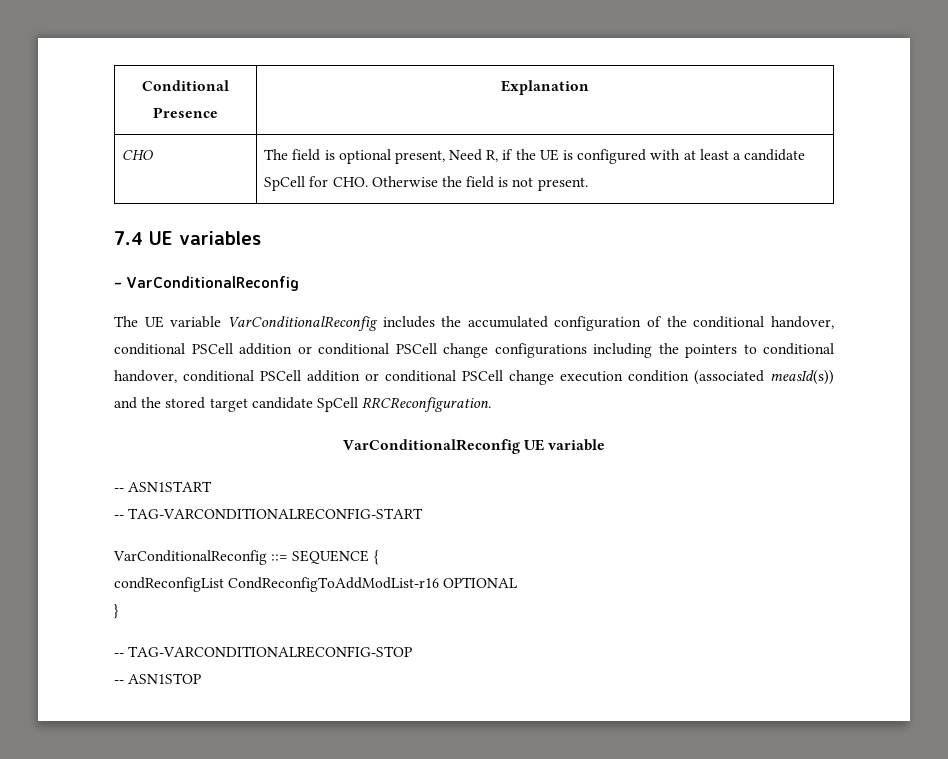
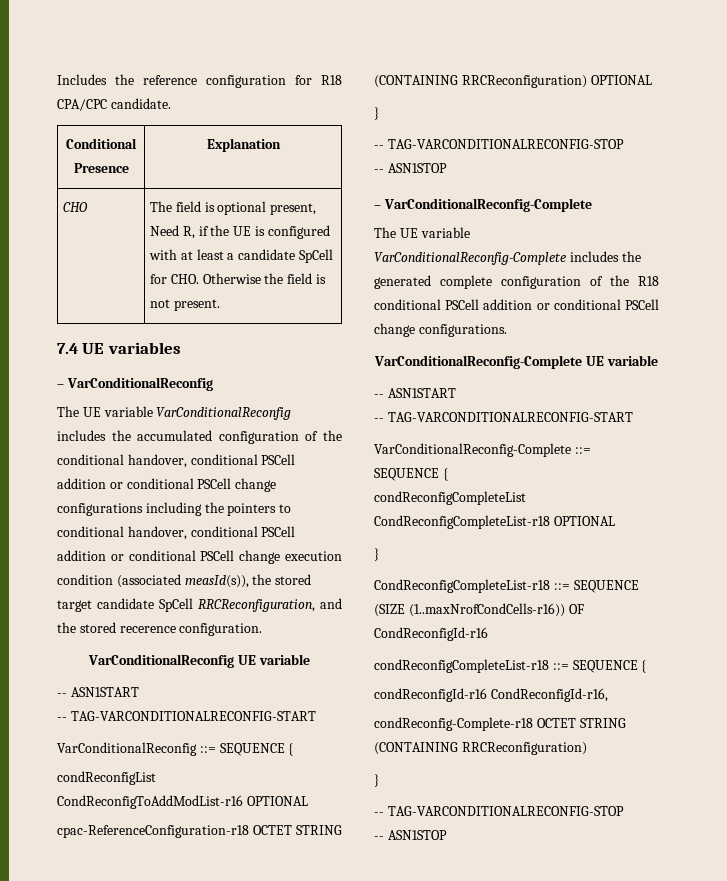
(142, 85) none -> [57,74,342,88] [57,98,171,111] Includes the reference configuration for R18 CPA/CPC candidate. //
[770,370,834,385] [114,397,137,409] measId(s)) and -> [184,575,249,588] measId(s)),
[362,397,492,412] RRCReconfiguration. -> [198,598,342,612] [57,622,263,636] RRCReconfiguration, and the stored recerence configuration.
[114,604,119,619] [114,646,413,658] [114,673,202,684] // } // -- TAG-VARCONDITIONALRECONFIG-STOP // -- ASN1STOP -> [57,825,342,838] [374,75,652,88] [374,107,379,120] [374,139,624,149] [374,163,447,173] [374,198,592,212] [374,227,470,238] [374,251,641,265] [374,275,659,289] [374,299,659,310] [374,323,507,337] [374,355,658,369] [374,388,456,398] [374,412,633,422] [374,443,591,457] [374,468,448,481] [374,491,526,505] [374,515,615,529] [374,548,379,561] [374,579,639,593] [374,603,584,617] [374,627,488,641] [374,659,647,673] [374,688,608,702] [374,717,626,731] [374,742,587,755] [374,774,379,787] [374,806,624,816] [374,830,447,840] // cpac-ReferenceConfiguration-r18 OCTET STRING (CONTAINING RRCReconfiguration) OPTIONAL // } // -- TAG-VARCONDITIONALRECONFIG-STOP // -- ASN1STOP // – VarConditionalReconfig-Complete // The UE variable VarConditionalReconfig-Complete includes the generated complete configuration of the R18 conditional PSCell addition or conditional PSCell change configurations. // VarConditionalReconfig-Complete UE variable // -- ASN1START // -- TAG-VARCONDITIONALRECONFIG-START // VarConditionalReconfig-Complete ::= SEQUENCE { // condReconfigCompleteList CondReconfigCompleteList-r18 OPTIONAL // } // CondReconfigCompleteList-r18 ::= SEQUENCE (SIZE (1..maxNrofCondCells-r16)) OF CondReconfigId-r16 // condReconfigCompleteList-r18 ::= SEQUENCE { // condReconfigId-r16 CondReconfigId-r16, // condReconfig-Complete-r18 OCTET STRING (CONTAINING RRCReconfiguration) // } // -- TAG-VARCONDITIONALRECONFIG-STOP // -- ASN1STOP

